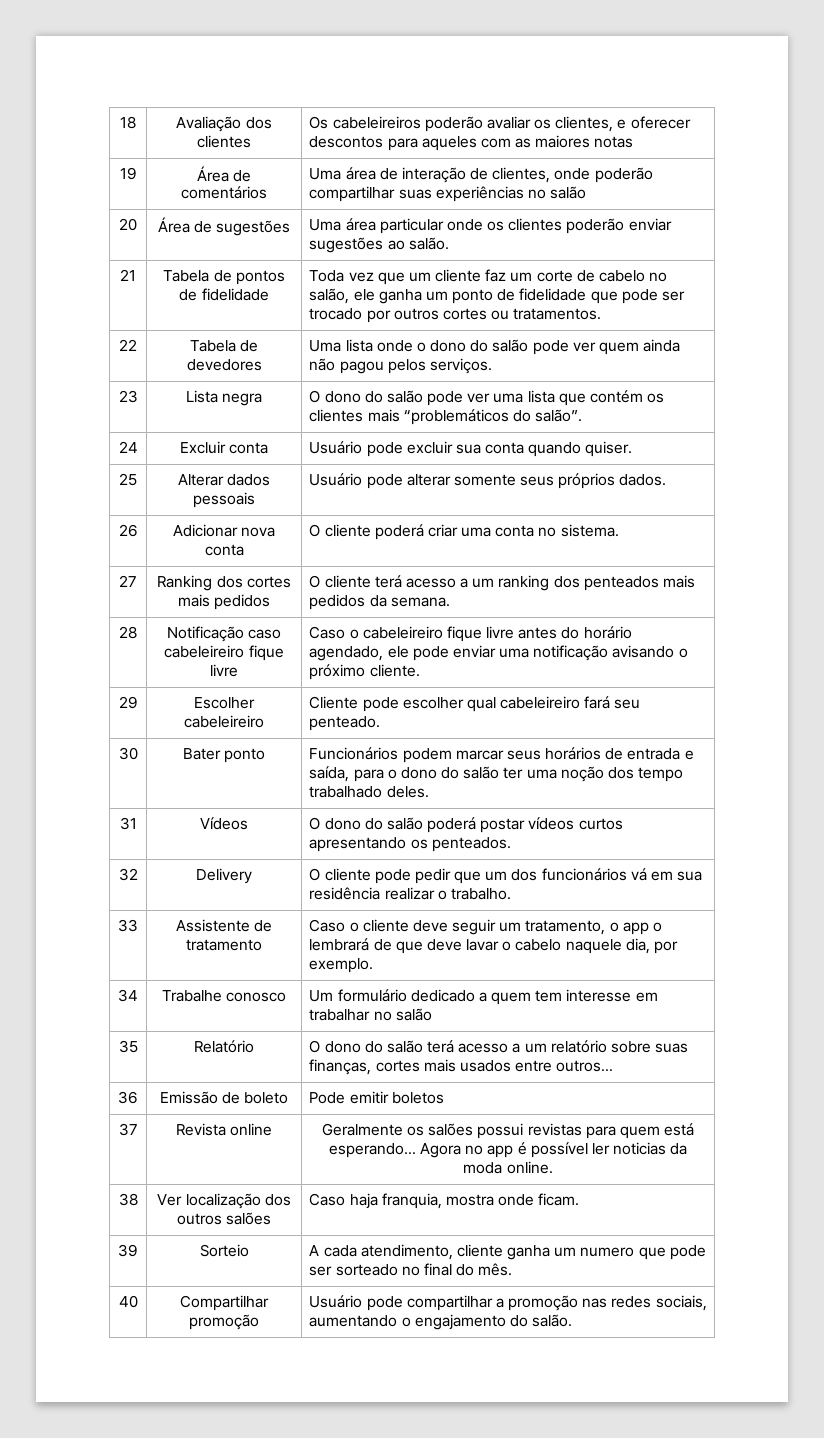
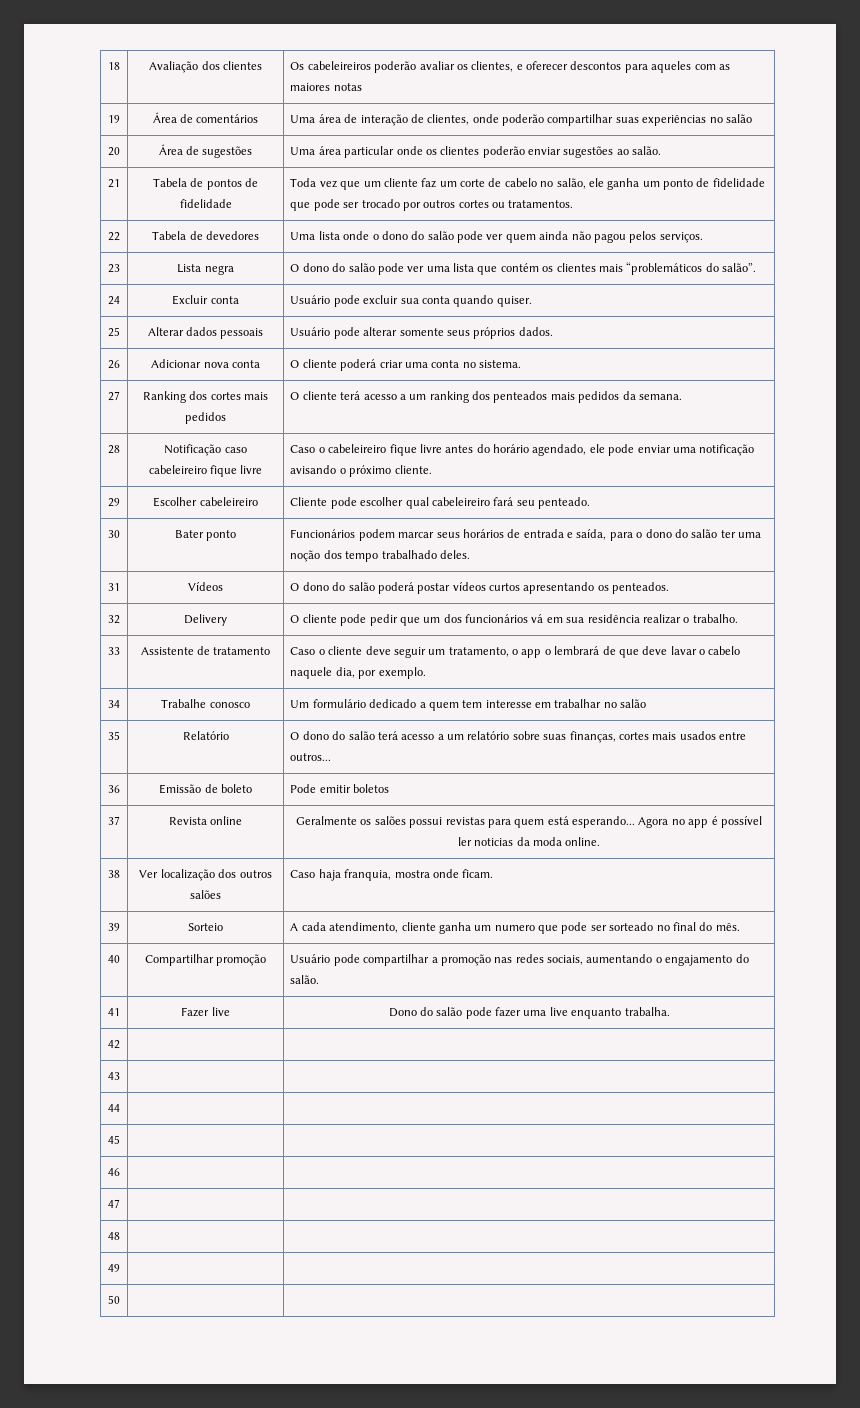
(573, 1320) none -> [108,1008,120,1016] [181,1007,230,1017] [388,1007,670,1019] [108,1040,120,1049] [108,1072,120,1080] [108,1104,120,1112] [108,1135,120,1144] [108,1168,120,1176] [108,1199,120,1208] [108,1232,120,1240] [108,1264,120,1272] [108,1295,120,1304] // 41 | Fazer live | Dono do salão pode fazer uma live enquanto trabalha. // 42 | | // 43 | | // 44 | | // 45 | | // 46 | | // 47 | | // 48 | | // 49 | | // 50 | |

